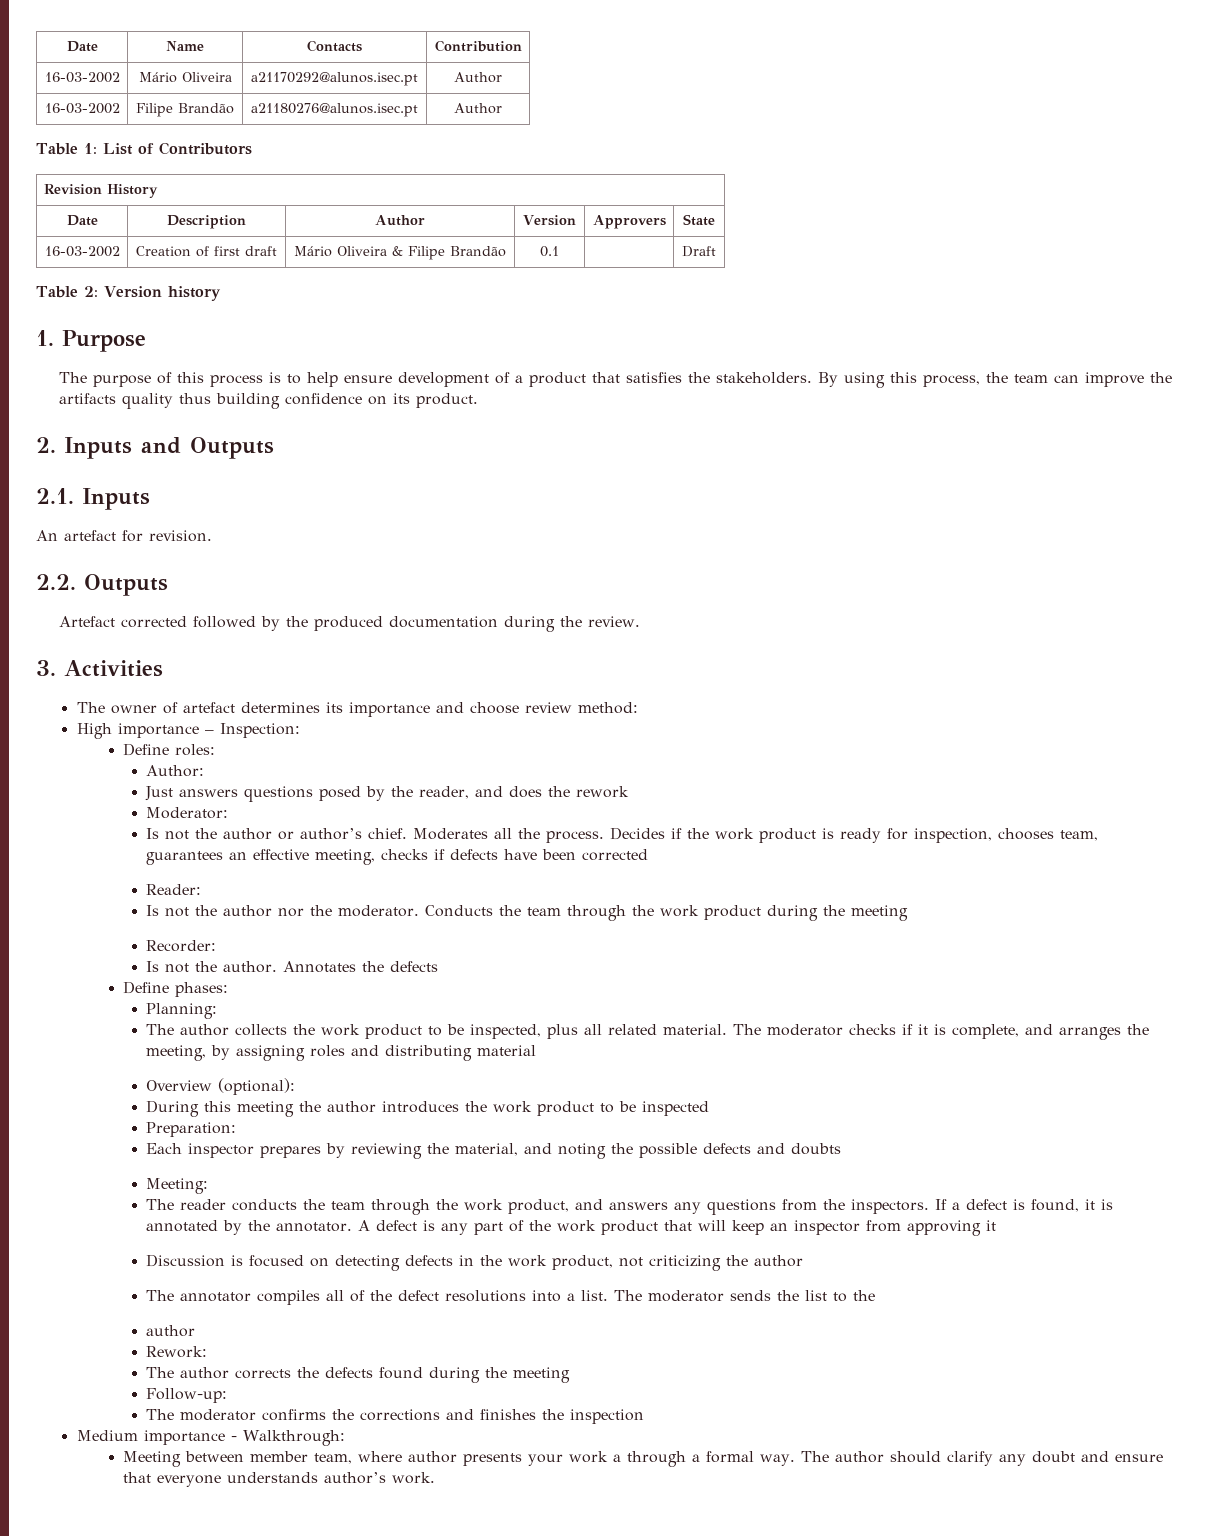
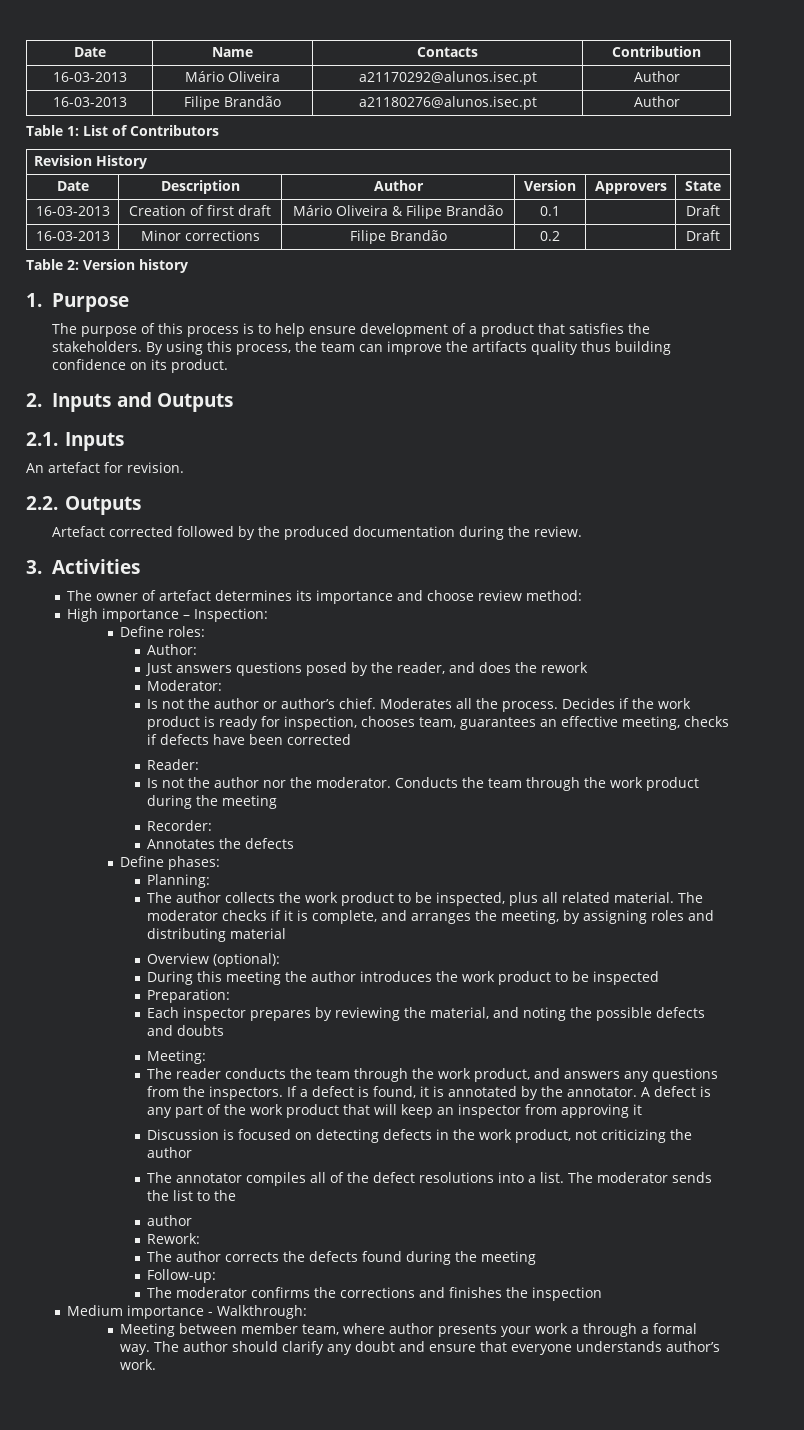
[44,72,120,83] 16-03-2002 -> [52,72,127,82] 16-03-2013
[44,103,120,114] 16-03-2002 -> [52,97,127,107] 16-03-2013
[44,246,120,257] 16-03-2002 -> [35,206,110,216] 16-03-2013
(716, 251) none -> [35,231,110,241] [140,230,260,241] [349,230,447,244] [540,231,560,241] [686,230,720,241] // 16-03-2013 | Minor corrections | Filipe Brandão | 0.2 | | Draft
[146,961,278,973] Is not the author. -> (212, 825) none

